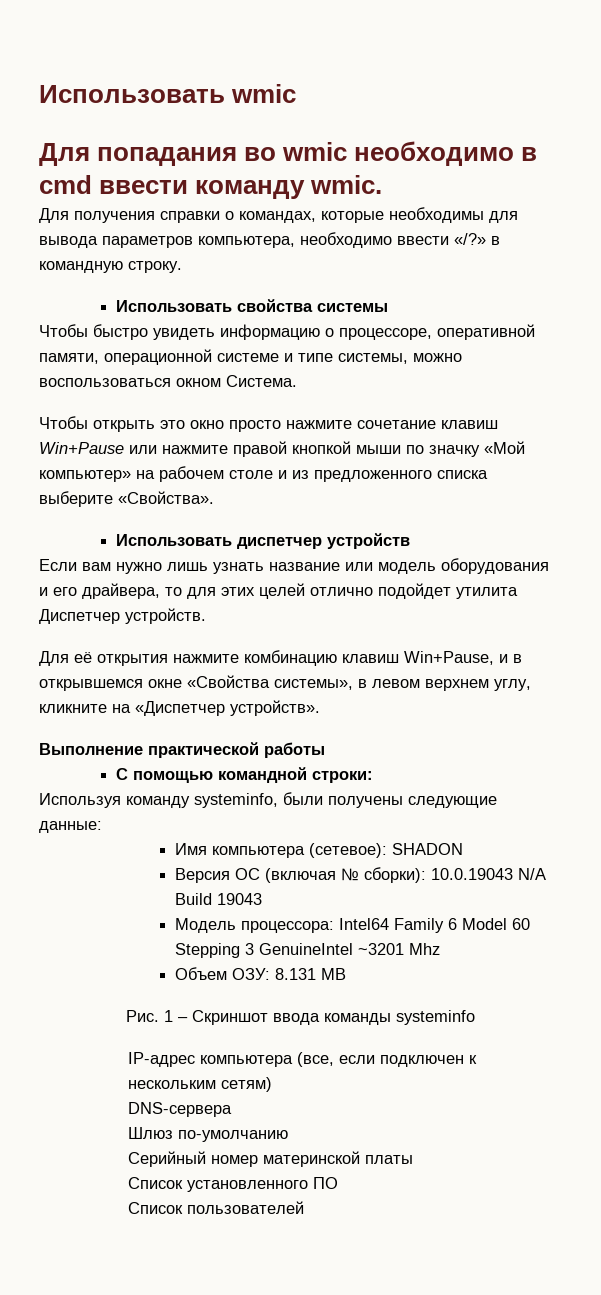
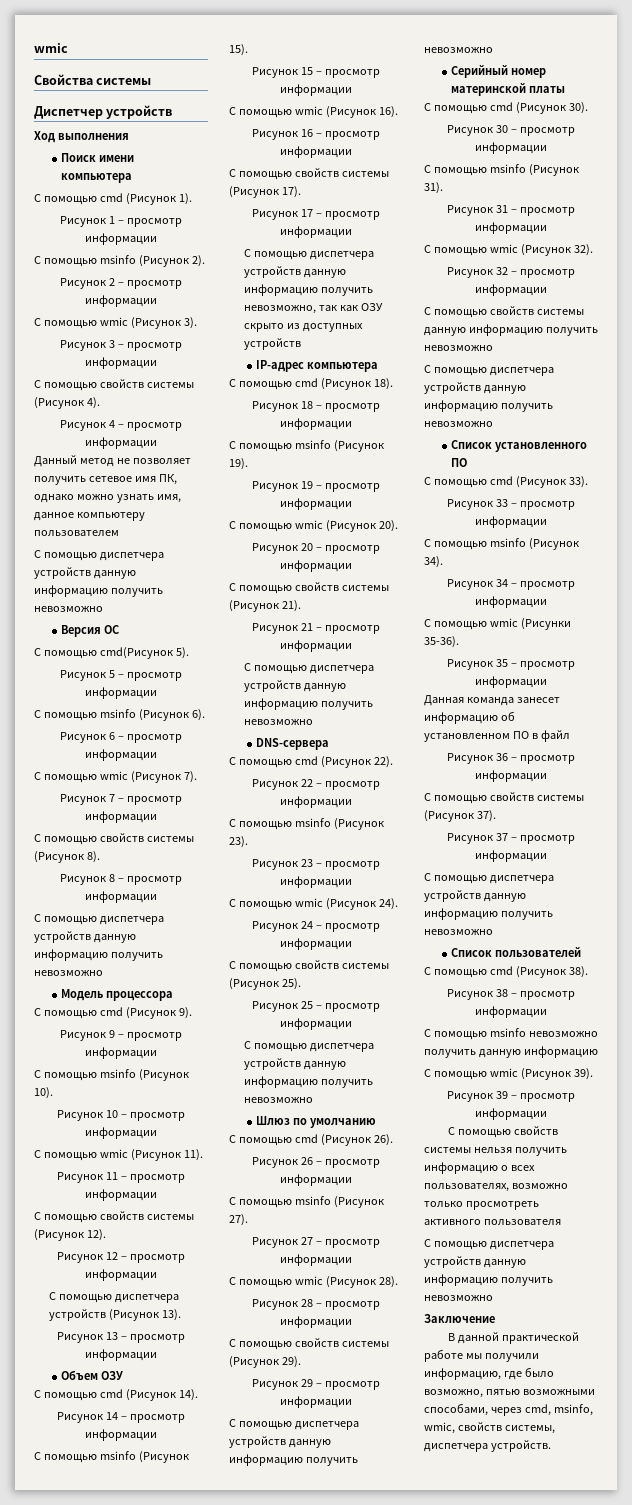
[39,85,225,103] Использовать -> (34, 48) none
[39,141,538,166] [39,175,383,199] [39,207,518,223] [39,232,500,248] [39,261,182,273] [116,299,389,312] [39,324,535,340] [39,349,462,365] [39,375,297,387] [39,416,498,432] [39,441,525,457] [39,466,488,482] [39,491,214,507] [116,533,411,549] [39,558,549,574] [39,583,518,599] [39,608,206,624] [39,650,522,666] [39,675,531,691] [39,700,320,716] [39,742,325,758] [116,767,374,783] [39,792,497,808] [39,821,102,833] [175,843,464,858] [175,867,547,883] [175,893,263,905] [175,918,531,933] [175,943,441,958] [175,967,347,980] [126,1010,475,1025] [127,1052,477,1067] [127,1077,272,1092] [127,1102,232,1117] [127,1127,288,1142] [127,1151,413,1167] [127,1177,338,1192] [127,1201,304,1214] Для попадания во wmic необходимо в cmd ввести команду wmic. // Для получения справки о командах, которые необходимы для вывода параметров компьютера, необходимо ввести «/?» в командную строку. // Использовать свойства системы // Чтобы быстро увидеть информацию о процессоре, оперативной памяти, операционной системе и типе системы, можно воспользоваться окном Система. // Чтобы открыть это окно просто нажмите сочетание клавиш Win+Pause или нажмите правой кнопкой мыши по значку «Мой компьютер» на рабочем столе и из предложенного списка выберите «Свойства». // Использовать диспетчер устройств // Если вам нужно лишь узнать название или модель оборудования и его драйвера, то для этих целей отлично подойдет утилита Диспетчер устройств. // Для её открытия нажмите комбинацию клавиш Win+Pause, и в открывшемся окне «Свойства системы», в левом верхнем углу, кликните на «Диспетчер устройств». // Выполнение практической работы // С помощью командной строки: // Используя команду systeminfo, были получены следующие данные: // Имя компьютера (сетевое): SHADON // Версия ОС (включая № сборки): 10.0.19043 N/A Build 19043 // Модель процессора: Intel64 Family 6 Model 60 Stepping 3 GenuineIntel ~3201 Mhz // Объем ОЗУ: 8.131 MB // Рис. 1 – Скриншот ввода команды systeminfo // IP-адрес компьютера (все, если подключен к нескольким сетям) // DNS-сервера // Шлюз по-умолчанию // Серийный номер материнской платы // Список установленного ПО // Список пользователей -> [34,74,152,85] [34,105,173,119] [34,131,129,143] [61,153,135,162] [61,173,133,183] [34,193,192,205] [60,216,182,227] [85,233,157,245] [34,255,205,267] [60,278,182,289] [85,295,157,307] [34,317,197,329] [60,340,182,351] [85,357,157,369] [34,379,194,391] [34,397,100,409] [60,420,182,431] [85,437,157,449] [34,455,191,467] [34,474,177,485] [34,494,181,503] [34,512,145,521] [34,530,119,536] [34,550,164,561] [34,567,136,579] [34,585,163,597] [34,606,103,612] [61,625,120,637] [34,647,189,659] [60,670,182,681] [85,687,157,699] [34,709,205,721] [60,732,182,743] [85,749,157,761] [34,771,197,783] [60,794,182,805] [85,811,157,823] [34,833,194,845] [34,851,100,863] [60,874,182,885] [85,891,157,903] [34,914,164,925] [34,931,136,943] [34,949,163,961] [34,970,103,976] [61,989,174,1001] [34,1007,192,1019] [60,1030,182,1041] [85,1047,157,1059] [34,1069,189,1081] [34,1087,53,1099] [57,1110,185,1121] [85,1127,157,1139] [34,1149,203,1161] [57,1172,185,1183] [85,1189,157,1201] [34,1211,194,1223] [34,1229,106,1241] [57,1252,185,1263] [85,1269,157,1281] [49,1292,180,1303] [49,1309,182,1321] [57,1332,185,1343] [85,1349,157,1361] [61,1370,124,1380] [34,1389,198,1401] [57,1412,185,1423] [85,1429,157,1441] [34,1451,189,1463] [229,44,248,56] [252,67,380,78] [280,84,352,96] [229,106,398,118] [252,129,380,140] [280,146,352,158] [229,168,389,180] [229,186,301,198] [252,209,380,220] [280,226,352,238] [244,249,375,260] [244,266,347,278] [244,284,374,296] [244,303,384,314] [244,323,364,332] [244,338,302,350] [256,360,379,372] [229,378,393,390] [252,401,380,412] [280,418,352,430] [229,440,384,452] [229,458,248,470] [252,481,380,492] [280,498,352,510] [229,520,398,532] [252,543,380,554] [280,560,352,572] [229,582,389,594] [229,600,301,612] [252,623,380,634] [280,640,352,652] [244,663,375,674] [244,680,347,692] [244,698,374,710] [244,719,314,725] [256,738,330,750] [229,756,393,768] [252,779,380,790] [280,796,352,808] [229,818,384,830] [229,836,248,848] [252,859,380,870] [280,876,352,888] [229,898,398,910] [252,921,380,932] [280,938,352,950] [229,960,389,972] [229,978,301,990] [252,1001,380,1012] [280,1018,352,1030] [244,1041,375,1052] [244,1058,347,1070] [244,1076,374,1088] [244,1097,314,1103] [256,1116,377,1128] [229,1134,393,1146] [252,1157,380,1168] [280,1174,352,1186] [229,1196,384,1208] [229,1214,248,1226] [252,1237,380,1248] [280,1254,352,1266] [229,1276,398,1288] [252,1299,380,1310] [280,1316,352,1328] [229,1338,389,1350] [229,1356,301,1368] [252,1379,380,1390] [280,1396,352,1408] [229,1419,359,1430] [229,1436,331,1448] [229,1454,358,1466] [424,47,493,53] [451,65,547,78] [451,83,566,96] [424,102,588,114] [447,125,575,136] [475,142,547,154] [424,164,579,176] [424,182,443,194] [447,205,575,216] [475,222,547,234] [424,244,593,256] [447,267,575,278] [475,284,547,296] [424,306,584,318] [424,324,598,336] [424,345,493,351] [424,365,554,376] [424,382,526,394] [424,400,553,412] [424,421,493,427] [451,440,588,452] [451,458,468,467] [424,476,588,488] [447,499,575,510] [475,516,547,528] [424,538,579,550] [424,556,443,568] [447,579,575,590] [475,596,547,608] [424,618,571,630] [424,636,459,648] [447,659,575,670] [475,676,547,688] [424,695,560,706] [424,711,515,724] [424,730,570,742] [447,753,575,764] [475,770,547,782] [424,792,584,804] [424,810,496,822] [447,833,575,844] [475,850,547,862] [424,873,554,884] [424,890,526,902] [424,908,553,920] [424,929,493,935] [451,947,582,957] [424,966,588,978] [447,989,575,1000] [475,1006,547,1018] [424,1028,598,1040] [424,1046,598,1058] [424,1068,593,1080] [447,1091,575,1102] [475,1108,547,1120] [447,1126,558,1138] [424,1147,567,1156] [424,1162,535,1174] [424,1183,568,1192] [424,1201,539,1210] [424,1219,561,1225] [424,1239,554,1250] [424,1256,526,1268] [424,1274,553,1286] [424,1295,493,1301] [424,1314,495,1323] [447,1332,579,1344] [424,1349,539,1362] [424,1367,554,1380] [424,1389,595,1398] [424,1403,593,1416] [424,1422,555,1434] [424,1440,551,1452] Свойства системы // Диспетчер устройств // Ход выполнения // Поиск имени компьютера // С помощью cmd (Рисунок 1). // Рисунок 1 – просмотр информации // С помощью msinfo (Рисунок 2). // Рисунок 2 – просмотр информации // С помощью wmic (Рисунок 3). // Рисунок 3 – просмотр информации // С помощью свойств системы (Рисунок 4). // Рисунок 4 – просмотр информации // Данный метод не позволяет получить сетевое имя ПК, однако можно узнать имя, данное компьютеру пользователем // С помощью диспетчера устройств данную информацию получить невозможно // Версия ОС // С помощью cmd(Рисунок 5). // Рисунок 5 – просмотр информации // С помощью msinfo (Рисунок 6). // Рисунок 6 – просмотр информации // С помощью wmic (Рисунок 7). // Рисунок 7 – просмотр информации // С помощью свойств системы (Рисунок 8). // Рисунок 8 – просмотр информации // С помощью диспетчера устройств данную информацию получить невозможно // Модель процессора // С помощью cmd (Рисунок 9). // Рисунок 9 – просмотр информации // С помощью msinfo (Рисунок 10). // Рисунок 10 – просмотр информации // С помощью wmic (Рисунок 11). // Рисунок 11 – просмотр информации // С помощью свойств системы (Рисунок 12). // Рисунок 12 – просмотр информации // С помощью диспетчера устройств (Рисунок 13). // Рисунок 13 – просмотр информации // Объем ОЗУ // С помощью cmd (Рисунок 14). // Рисунок 14 – просмотр информации // С помощью msinfo (Рисунок 15). // Рисунок 15 – просмотр информации // С помощью wmic (Рисунок 16). // Рисунок 16 – просмотр информации // С помощью свойств системы (Рисунок 17). // Рисунок 17 – просмотр информации // С помощью диспетчера устройств данную информацию получить невозможно, так как ОЗУ скрыто из доступных устройств // IP-адрес компьютера // С помощью cmd (Рисунок 18). // Рисунок 18 – просмотр информации // С помощью msinfo (Рисунок 19). // Рисунок 19 – просмотр информации // С помощью wmic (Рисунок 20). // Рисунок 20 – просмотр информации // С помощью свойств системы (Рисунок 21). // Рисунок 21 – просмотр информации // С помощью диспетчера устройств данную информацию получить невозможно // DNS-сервера // С помощью cmd (Рисунок 22). // Рисунок 22 – просмотр информации // С помощью msinfo (Рисунок 23). // Рисунок 23 – просмотр информации // С помощью wmic (Рисунок 24). // Рисунок 24 – просмотр информации // С помощью свойств системы (Рисунок 25). // Рисунок 25 – просмотр информации // С помощью диспетчера устройств данную информацию получить невозможно // Шлюз по умолчанию // С помощью cmd (Рисунок 26). // Рисунок 26 – просмотр информации // С помощью msinfo (Рисунок 27). // Рисунок 27 – просмотр информации // С помощью wmic (Рисунок 28). // Рисунок 28 – просмотр информации // С помощью свойств системы (Рисунок 29). // Рисунок 29 – просмотр информации // С помощью диспетчера устройств данную информацию получить невозможно // Серийный номер материнской платы // С помощью cmd (Рисунок 30). // Рисунок 30 – просмотр информации // С помощью msinfo (Рисунок 31). // Рисунок 31 – просмотр информации // С помощью wmic (Рисунок 32). // Рисунок 32 – просмотр информации // С помощью свойств системы данную информацию получить невозможно // С помощью диспетчера устройств данную информацию получить невозможно // Список установленного ПО // С помощью cmd (Рисунок 33). // Рисунок 33 – просмотр информации // С помощью msinfo (Рисунок 34). // Рисунок 34 – просмотр информации // С помощью wmic (Рисунки 35-36). // Рисунок 35 – просмотр информации // Данная команда занесет информацию об установленном ПО в файл // Рисунок 36 – просмотр информации // С помощью свойств системы (Рисунок 37). // Рисунок 37 – просмотр информации // С помощью диспетчера устройств данную информацию получить невозможно // Список пользователей // С помощью cmd (Рисунок 38). // Рисунок 38 – просмотр информации // С помощью msinfo невозможно получить данную информацию // С помощью wmic (Рисунок 39). // Рисунок 39 – просмотр информации // С помощью свойств системы нельзя получить информацию о всех пользователях, возможно только просмотреть активного пользователя // С помощью диспетчера устройств данную информацию получить невозможно // Заключение // В данной практической работе мы получили информацию, где было возможно, пятью возможными способами, через cmd, msinfo, wmic, свойств системы, диспетчера устройств.

